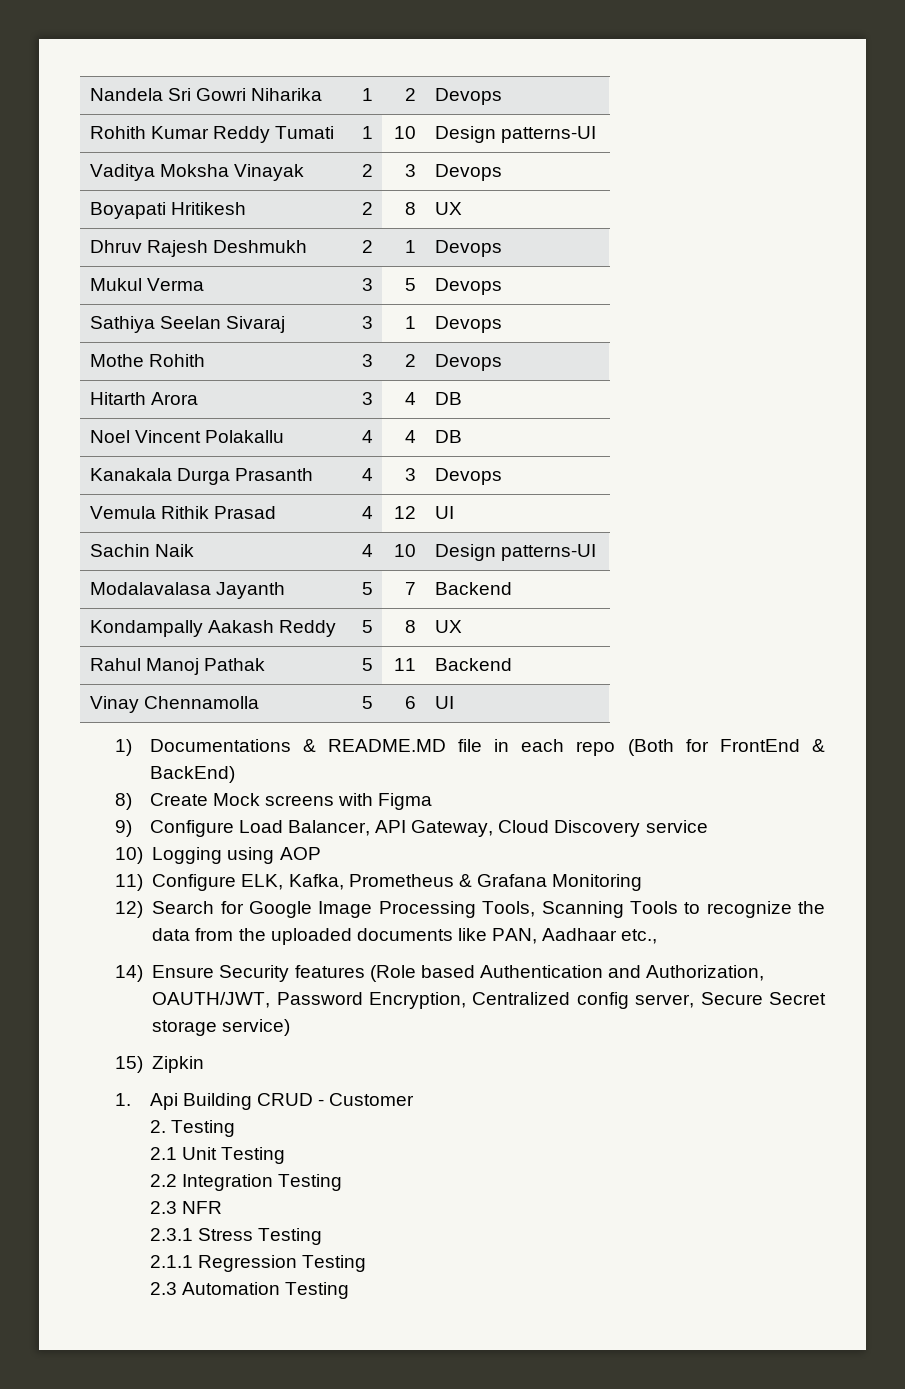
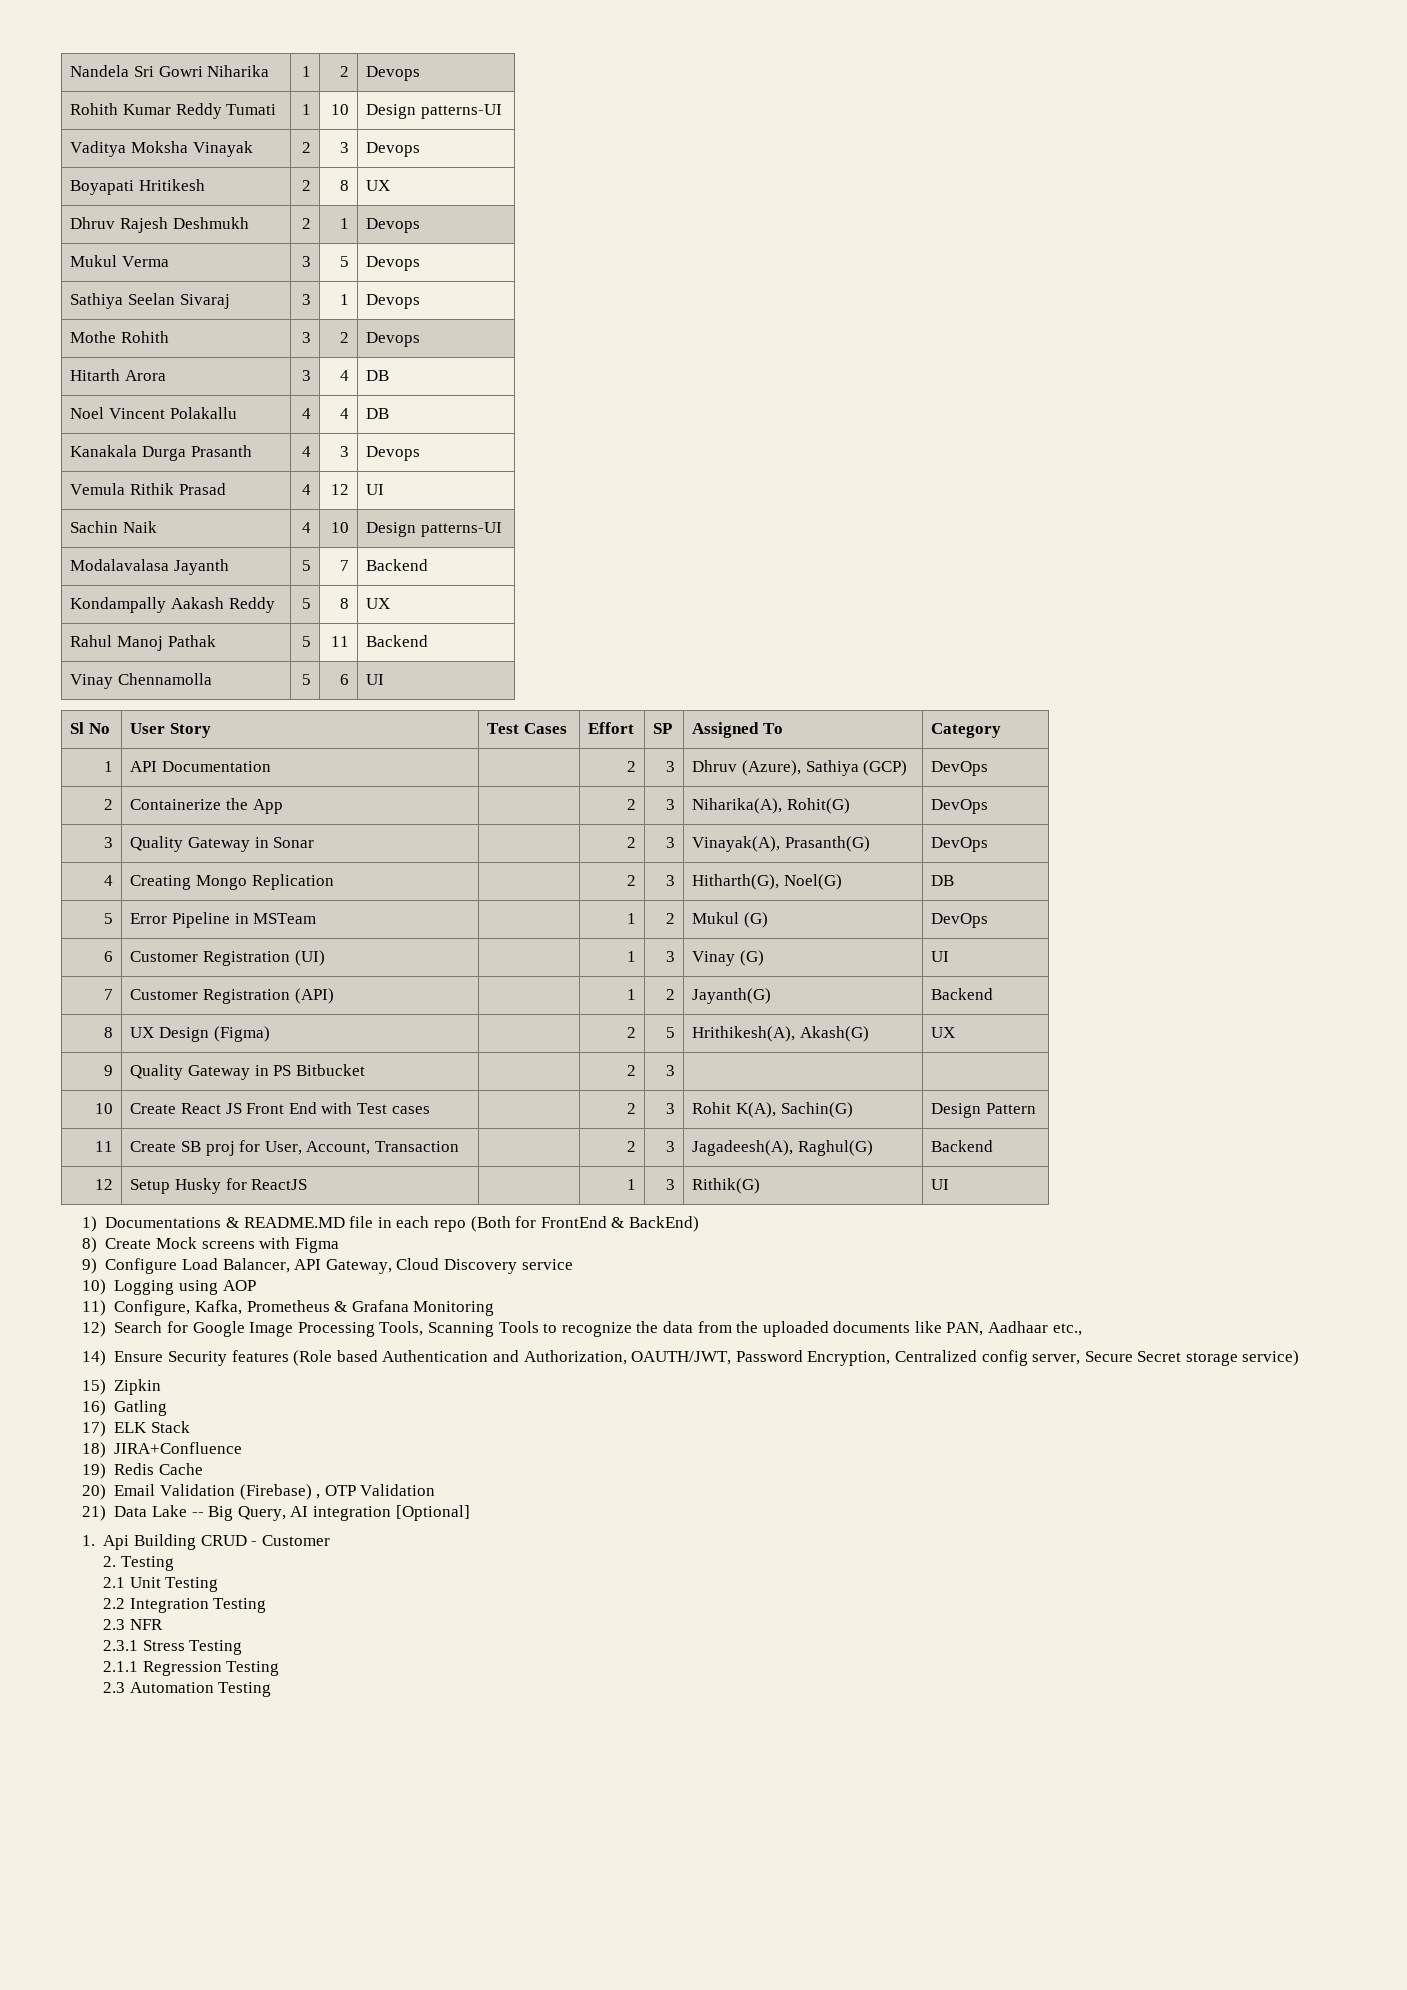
(455, 702) none -> [70,722,110,734] [130,723,211,738] [487,723,567,734] [588,722,635,734] [653,723,673,734] [692,722,783,738] [931,723,1002,738] [103,761,113,772] [130,761,271,772] [626,761,636,772] [665,761,675,772] [692,760,908,776] [931,761,989,776] [103,799,113,810] [130,798,283,814] [626,799,636,810] [665,799,675,810] [692,798,850,814] [931,799,989,814] [103,837,113,848] [130,836,315,852] [626,837,636,848] [665,837,675,848] [692,836,870,852] [931,837,989,852] [103,875,113,886] [130,874,334,890] [626,875,636,886] [665,875,675,886] [692,874,842,890] [931,875,955,886] [103,913,113,924] [130,912,317,928] [626,913,636,924] [665,913,675,924] [692,912,768,928] [931,913,989,928] [103,951,113,962] [130,950,325,966] [626,951,636,962] [665,951,675,962] [692,950,764,966] [931,951,950,962] [103,989,113,1000] [130,988,334,1004] [626,989,636,1000] [665,989,675,1000] [692,988,772,1004] [931,988,994,1000] [103,1027,113,1038] [130,1026,270,1042] [626,1027,636,1038] [665,1027,675,1038] [692,1026,869,1042] [931,1027,956,1038] [103,1065,113,1076] [130,1064,365,1080] [626,1065,636,1076] [665,1065,675,1076] [94,1103,113,1114] [130,1102,430,1114] [626,1103,636,1114] [665,1103,675,1114] [692,1102,853,1118] [931,1103,1036,1118] [94,1141,113,1152] [130,1140,459,1156] [626,1141,636,1152] [665,1141,675,1152] [692,1140,873,1156] [931,1140,994,1152] [94,1179,113,1190] [130,1178,308,1194] [626,1179,636,1190] [665,1179,675,1190] [692,1178,761,1194] [931,1179,950,1190] // Sl No | User Story | Test Cases | Effort | SP | Assigned To | Category // 1 | API Documentation | | 2 | 3 | Dhruv (Azure), Sathiya (GCP) | DevOps // 2 | Containerize the App | | 2 | 3 | Niharika(A), Rohit(G) | DevOps // 3 | Quality Gateway in Sonar | | 2 | 3 | Vinayak(A), Prasanth(G) | DevOps // 4 | Creating Mongo Replication | | 2 | 3 | Hitharth(G), Noel(G) | DB // 5 | Error Pipeline in MSTeam | | 1 | 2 | Mukul (G) | DevOps // 6 | Customer Registration (UI) | | 1 | 3 | Vinay (G) | UI // 7 | Customer Registration (API) | | 1 | 2 | Jayanth(G) | Backend // 8 | UX Design (Figma) | | 2 | 5 | Hrithikesh(A), Akash(G) | UX // 9 | Quality Gateway in PS Bitbucket | | 2 | 3 | | // 10 | Create React JS Front End with Test cases | | 2 | 3 | Rohit K(A), Sachin(G) | Design Pattern // 11 | Create SB proj for User, Account, Transaction | | 2 | 3 | Jagadeesh(A), Raghul(G) | Backend // 12 | Setup Husky for ReactJS | | 1 | 3 | Rithik(G) | UI
[152,874,284,891] Configure ELK, -> [114,1300,191,1316] Configure,
(205, 1064) none -> [81,1400,168,1416] [81,1421,191,1437] [81,1442,243,1458] [81,1463,204,1479] [81,1484,436,1500] [81,1505,470,1521] // 16) Gatling // 17) ELK Stack // 18) JIRA+Confluence // 19) Redis Cache // 20) Email Validation (Firebase) , OTP Validation // 21) Data Lake -- Big Query, AI integration [Optional]

